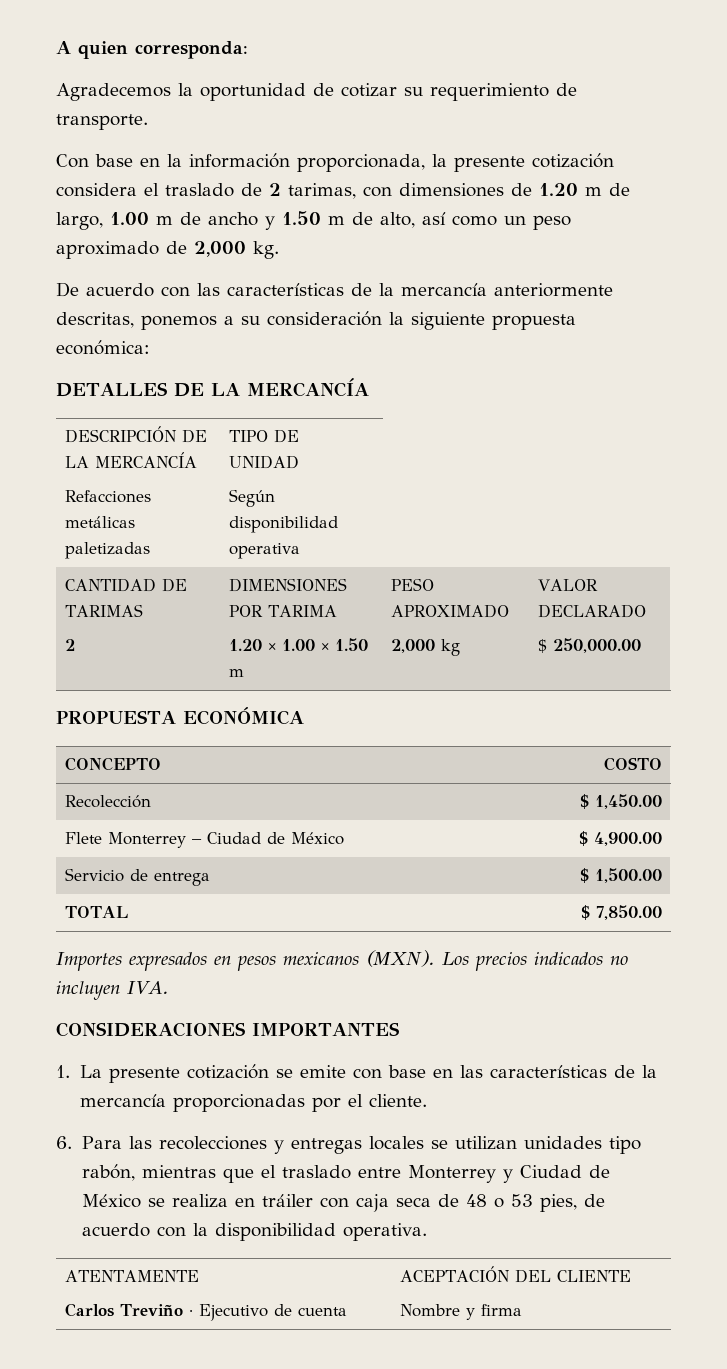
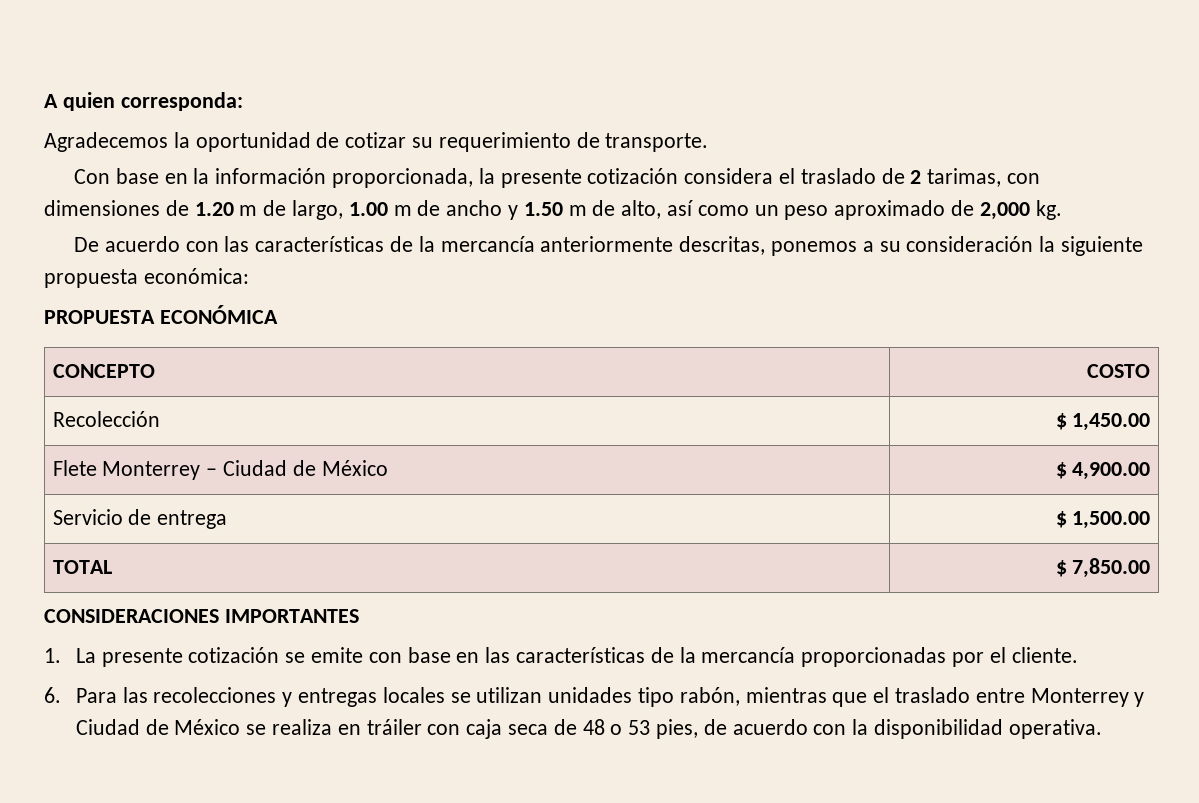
[56,378,369,397] [65,426,208,443] [65,452,198,468] [65,490,152,503] [65,516,136,528] [65,542,151,559] [229,429,300,443] [229,455,300,469] [229,489,276,507] [229,516,339,533] [229,543,301,559] [65,578,188,592] [65,604,144,617] [65,639,76,651] [229,578,348,592] [229,605,338,617] [229,638,369,651] [229,669,245,677] [391,578,435,591] [391,604,510,618] [391,639,461,656] [538,579,599,591] [538,604,647,618] [538,638,642,653] // DETALLES DE LA MERCANCÍA // DESCRIPCIÓN DE LA MERCANCÍA // Refacciones metálicas paletizadas | TIPO DE UNIDAD // Según disponibilidad operativa // CANTIDAD DE TARIMAS // 2 | DIMENSIONES POR TARIMA // 1.20 × 1.00 × 1.50 m | PESO APROXIMADO // 2,000 kg | VALOR DECLARADO // $ 250,000.00 -> (249, 276) none
[56,950,628,971] [56,981,169,1000] // Importes expresados en pesos mexicanos (MXN). Los precios indicados no incluyen IVA. -> (1151, 568) none
[65,1270,200,1282] [65,1303,348,1321] [400,1266,632,1283] [400,1304,523,1320] // ATENTAMENTE // Carlos Treviño · Ejecutivo de cuenta | ACEPTACIÓN DEL CLIENTE // Nombre y firma -> (1102, 729) none

